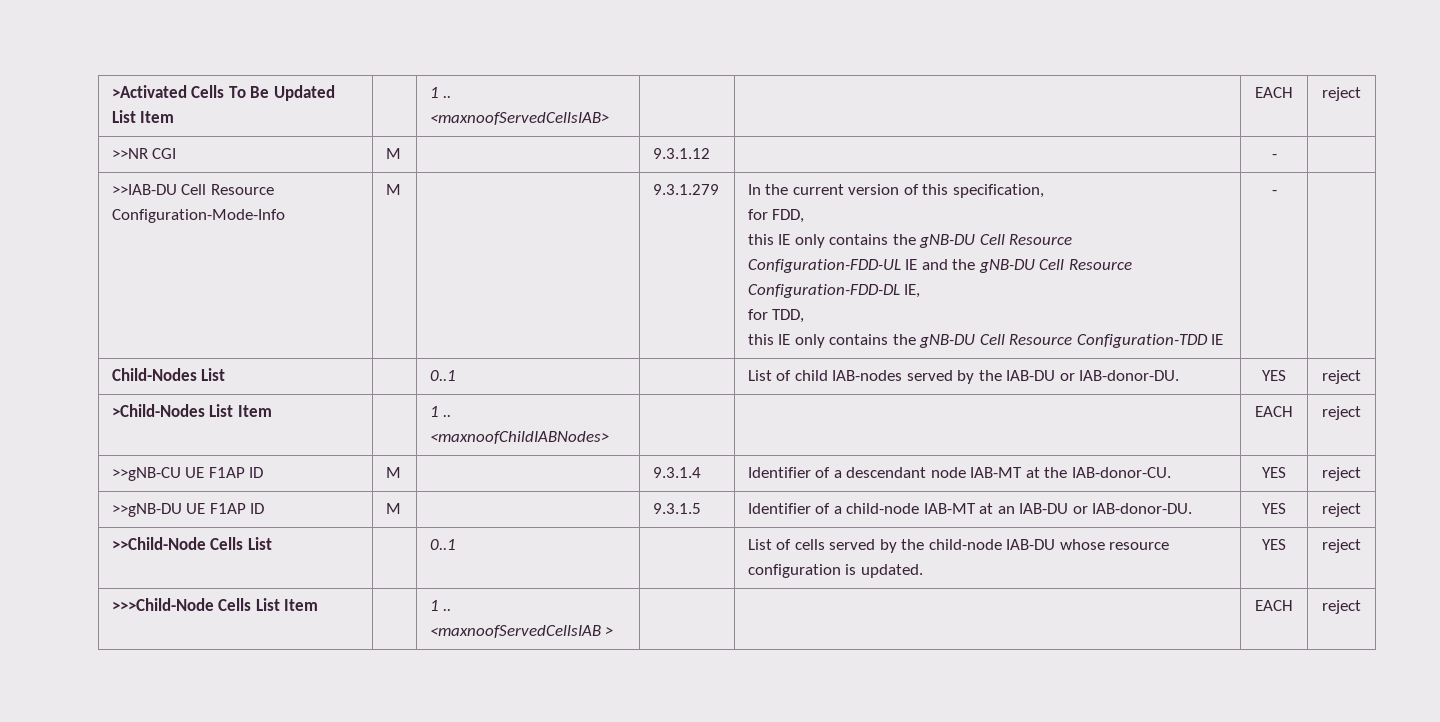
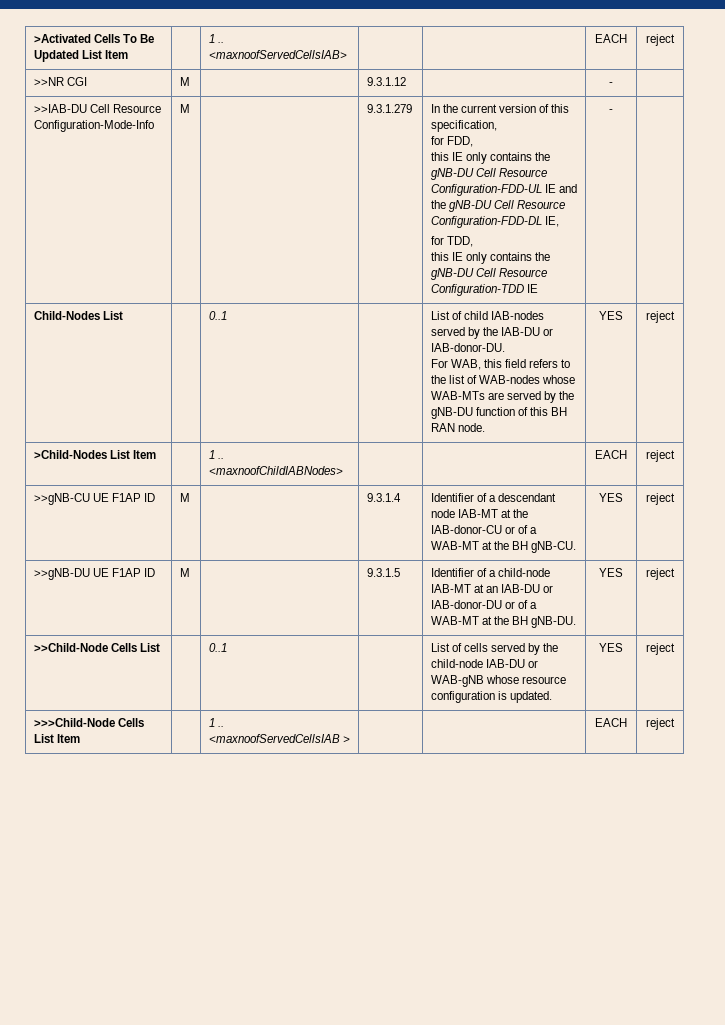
(1180, 375) none -> [430,359,571,370] [430,375,576,384] [430,391,575,403] [430,407,568,419] [430,423,485,432] // For WAB, this field refers to the list of WAB-nodes whose WAB-MTs are served by the gNB-DU function of this BH RAN node.
[1071,467,1171,478] IAB-donor-CU. -> [430,525,538,534] [430,541,577,553] IAB-donor-CU or of a WAB-MT at the BH gNB-CU.
[1092,503,1193,514] IAB-donor-DU. -> [430,600,538,609] [430,616,577,628] IAB-donor-DU or of a WAB-MT at the BH gNB-DU.
(1056, 544) none -> [528,660,539,668] [430,675,484,687] or WAB-gNB

